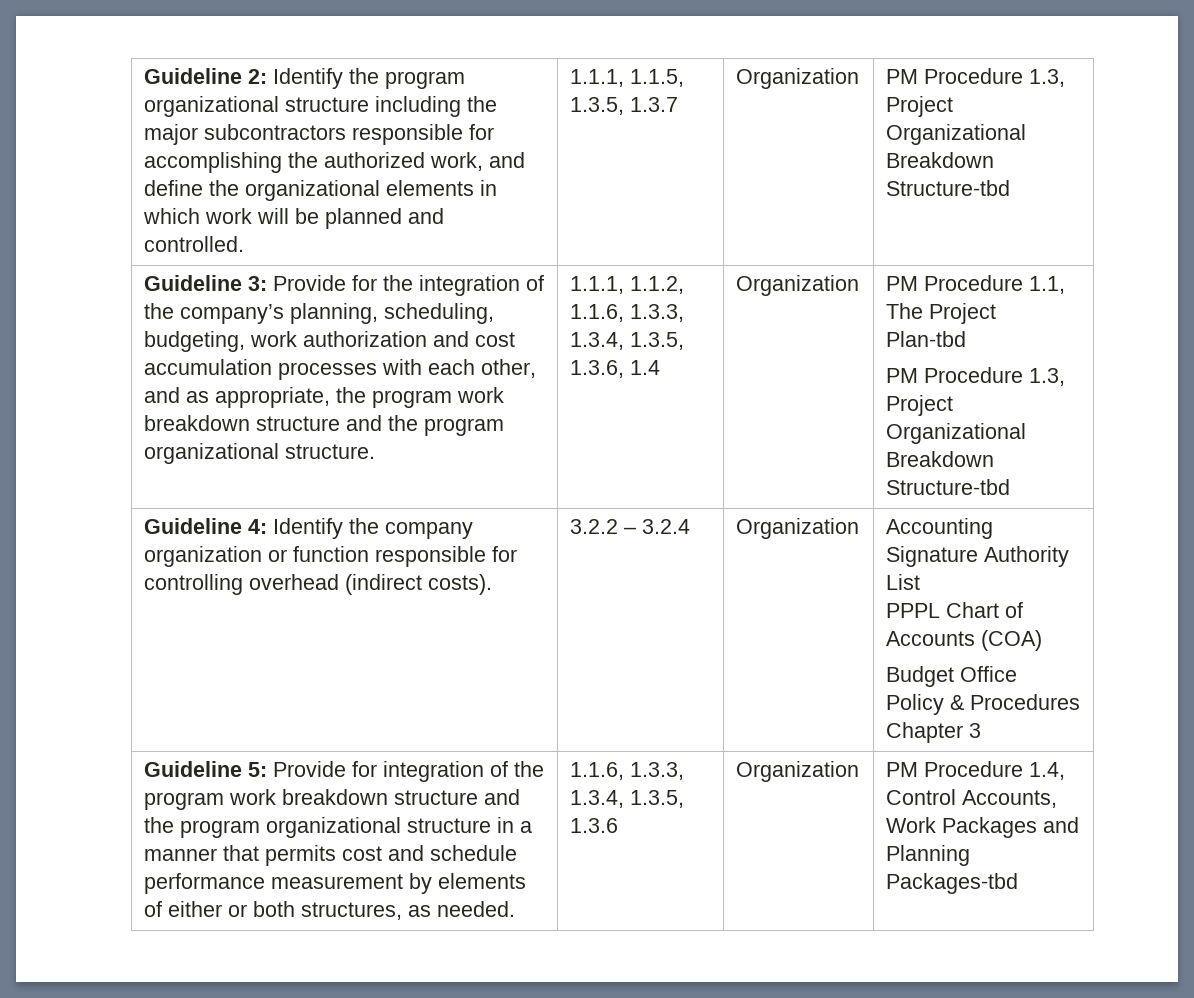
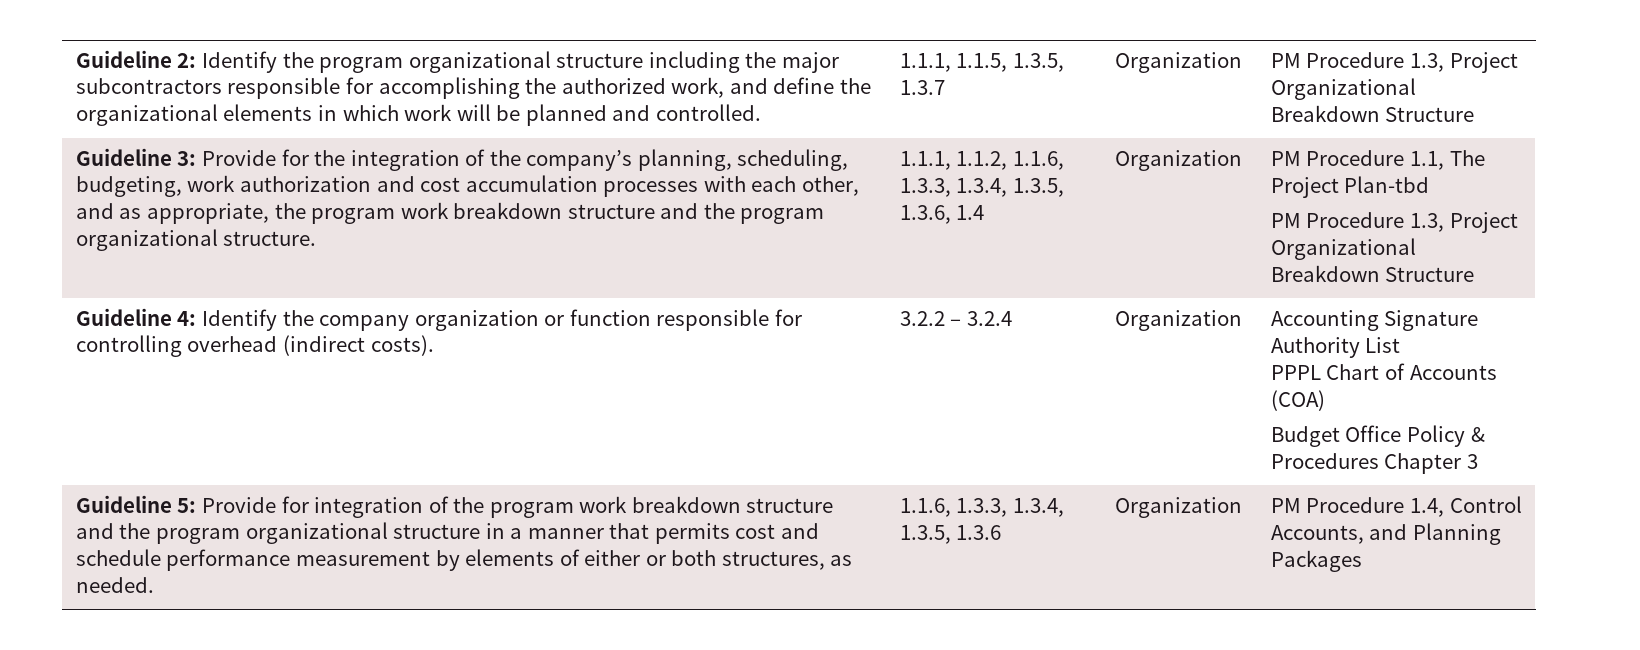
[886,180,1011,196] Structure-tbd -> [1385,107,1475,122] Structure
[886,479,1011,495] Structure-tbd -> [1385,267,1475,282] Structure
[886,817,1038,838] Work Packages -> (1364, 534) none
[886,873,1019,894] Packages-tbd -> [1270,550,1362,572] Packages

